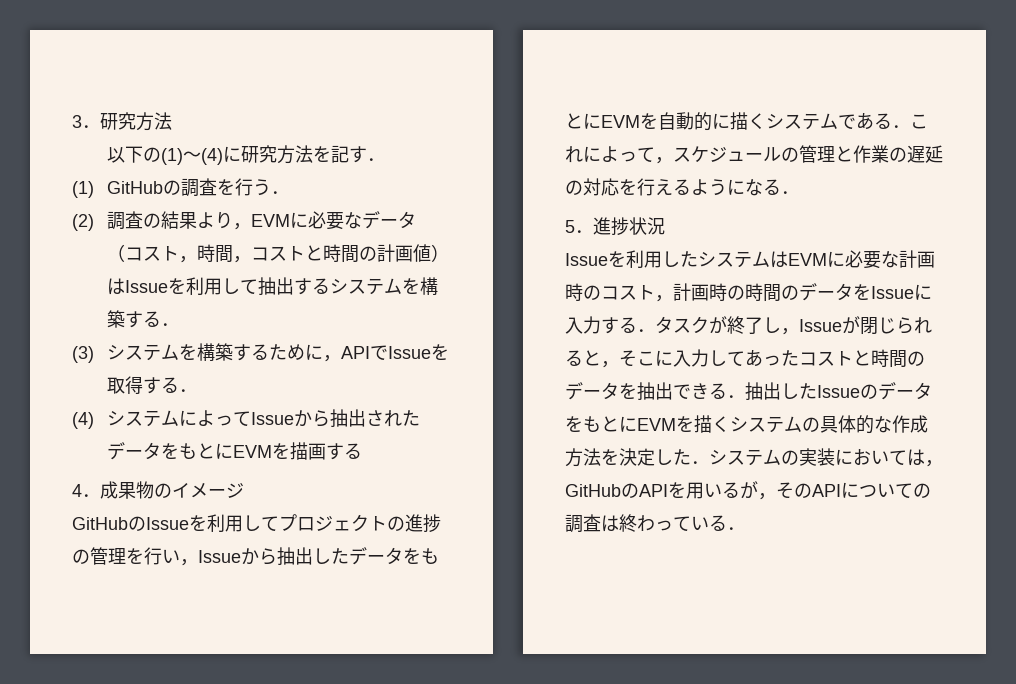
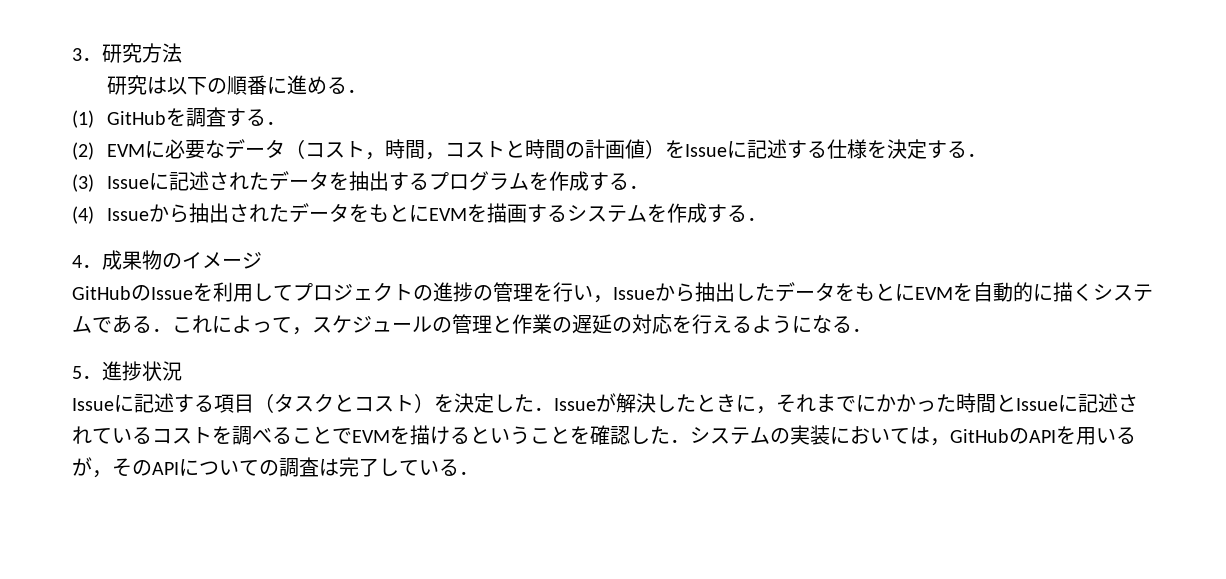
[107,145,368,165] 以下の(1)～(4)に研究方法を記す -> [107,75,348,95] 研究は以下の順番に進める
[163,178,272,197] の調査を行う -> [166,107,267,127] を調査する
[107,211,252,230] 調査の結果より， -> (94, 151) none
[107,277,439,295] [107,310,180,328] [72,343,450,363] [107,376,144,394] はIssueを利用して抽出するシステムを構築する． // (3)システムを構築するために，APIでIssueを取得 -> [665,139,988,159] [72,171,590,192] をIssueに記述する仕様を決定する． // (3) Issueに記述されたデータを抽出するプログラムを作成
[107,410,252,427] システムによって -> (94, 215) none
(363, 451) none -> [567,203,768,223] システムを作成する．
[608,250,935,269] [565,283,932,302] [565,316,932,335] [565,349,925,368] [565,382,932,400] [565,415,928,434] [565,448,655,467] を利用したシステムはEVMに必要な計画時のコスト，計画時の時間のデータをIssueに入力する．タスクが終了し，Issueが閉じられると，そこに入力してあったコストと時間のデータを抽出できる．抽出したIssueのデータをもとにEVMを描くシステムの具体的な作成方法を決定 -> [114,393,1138,414] [72,425,630,445] に記述する項目（タスクとコスト）を決定した．Issueが解決したときに，それまでにかかった時間とIssueに記述されているコストを調べることでEVMを描けるということを確認
[619,514,673,532] 終わっ -> [339,457,399,477] 完了し

